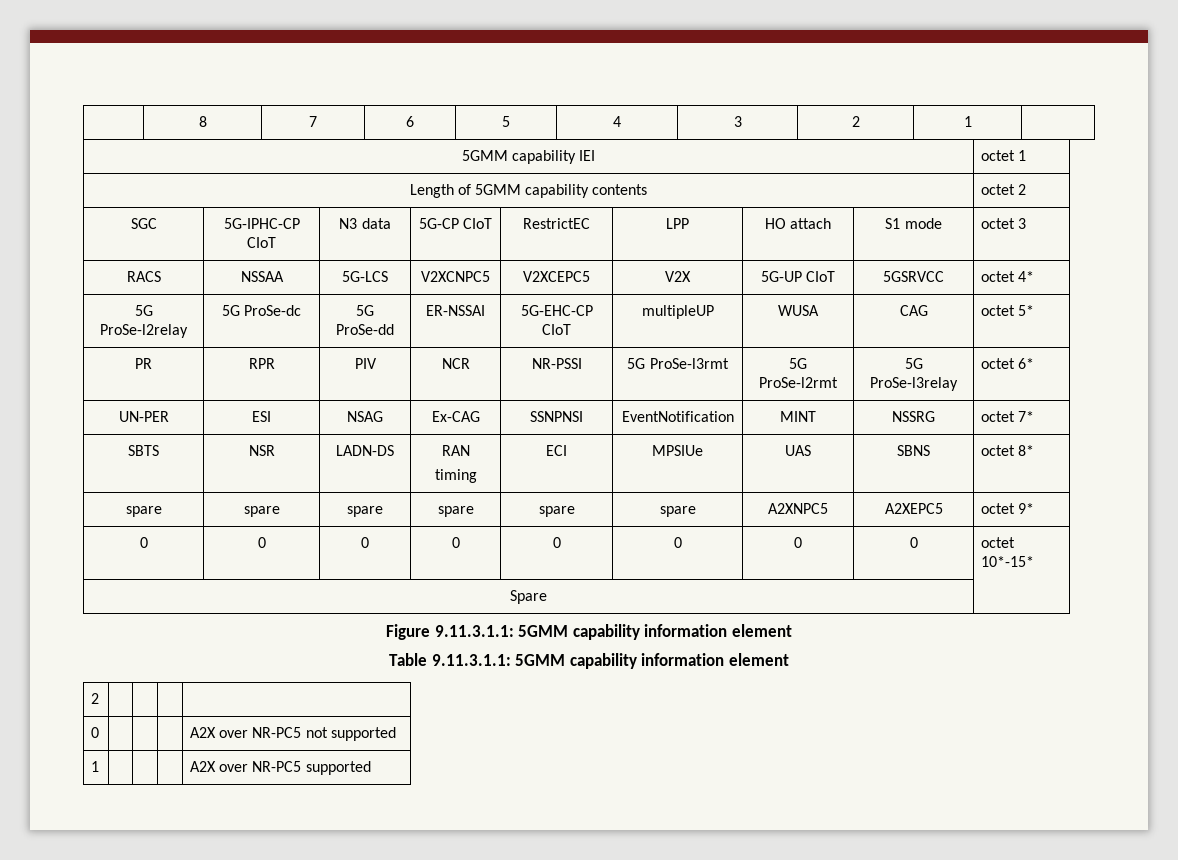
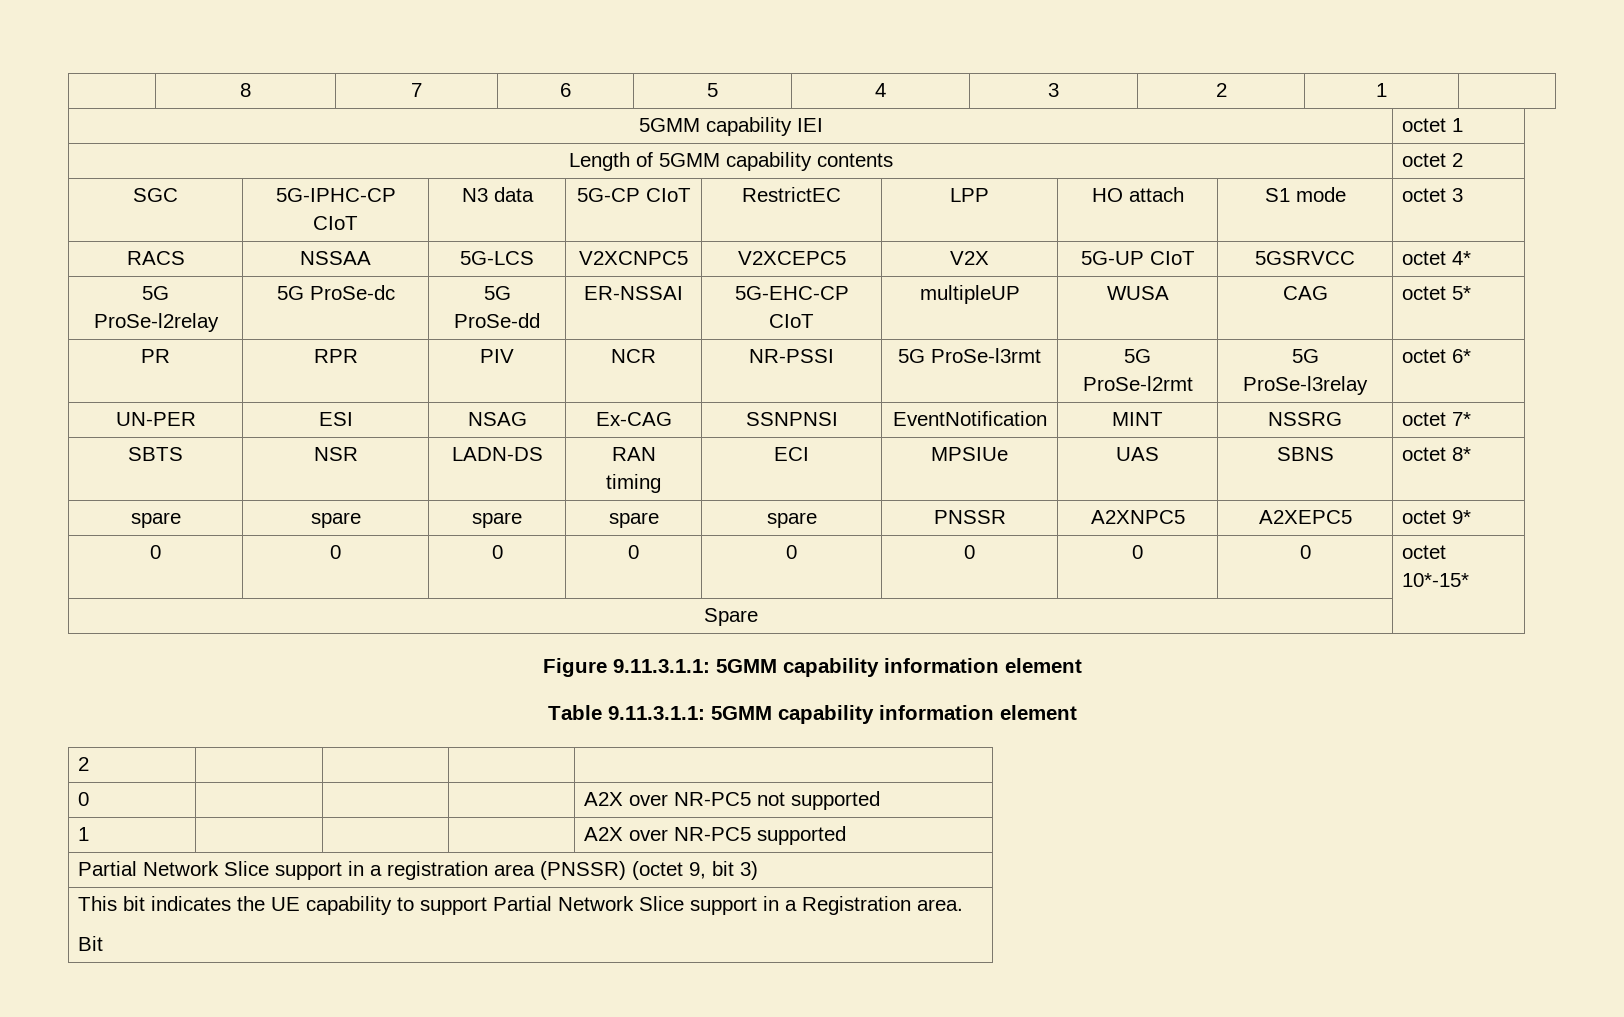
[659,506,696,517] spare -> [933,510,1006,524] PNSSR
(371, 768) none -> [78,861,759,880] [78,896,964,915] [78,936,104,951] // Partial Network Slice support in a registration area (PNSSR) (octet 9, bit 3) // This bit indicates the UE capability to support Partial Network Slice support in a Registration area. // Bit

